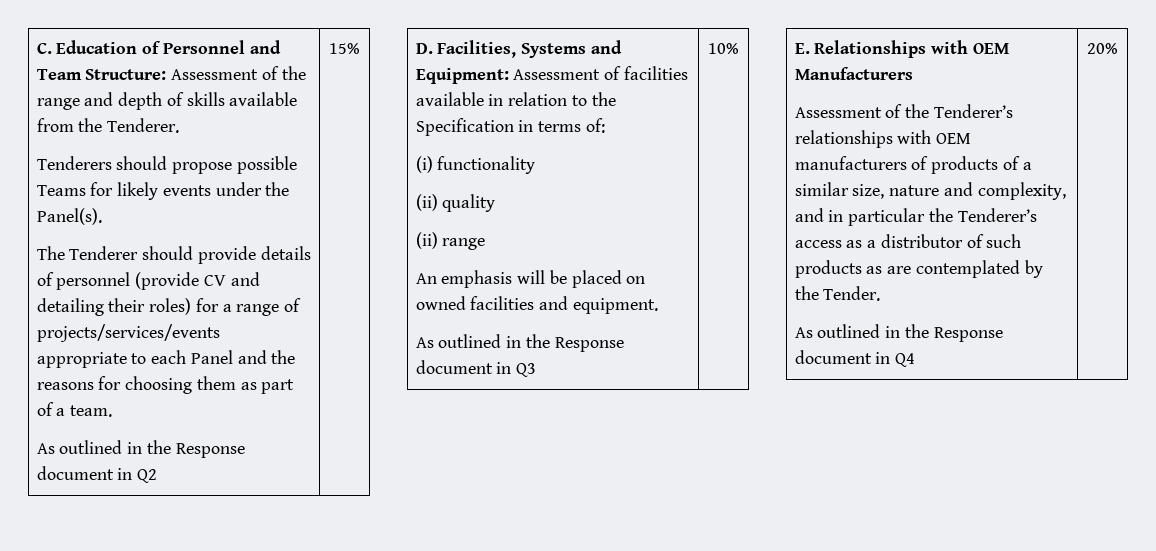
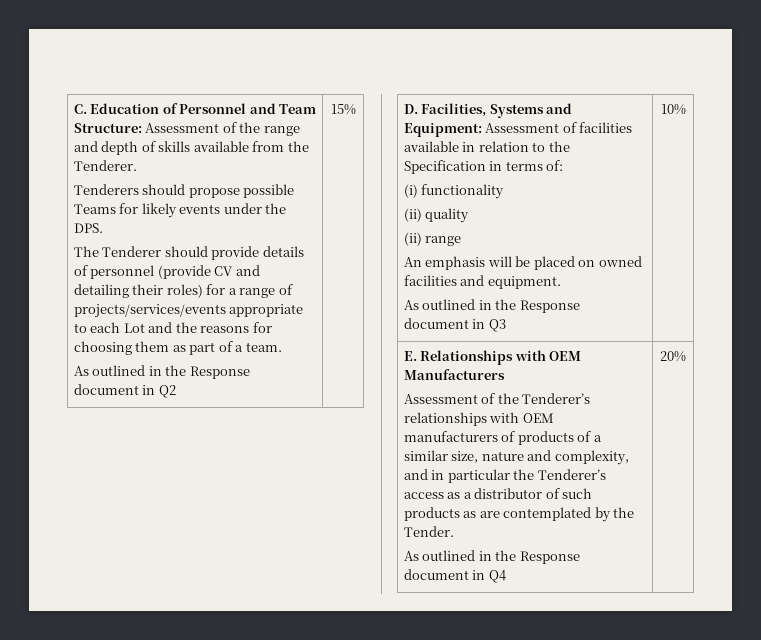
[36,208,102,225] Panel(s). -> [73,223,103,233] DPS.
[190,350,233,364] Panel -> [123,323,145,333] Lot

